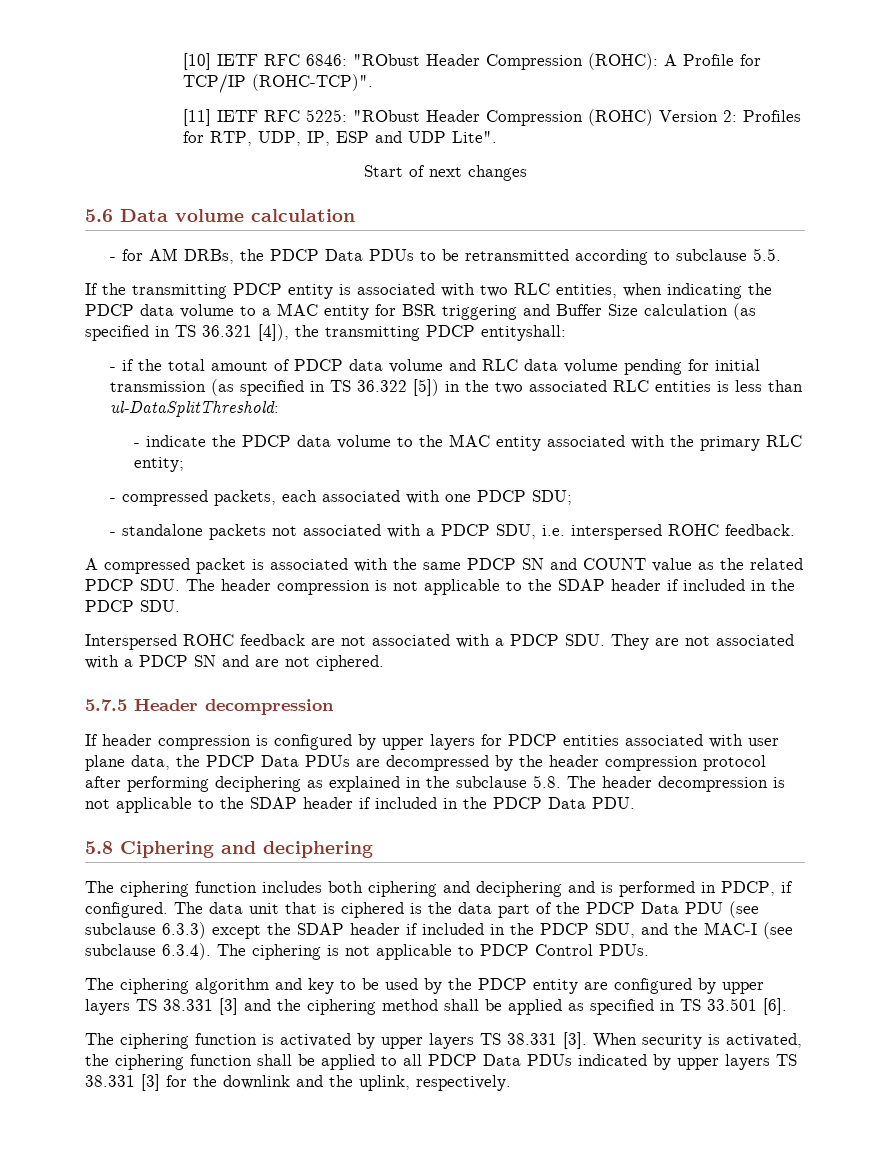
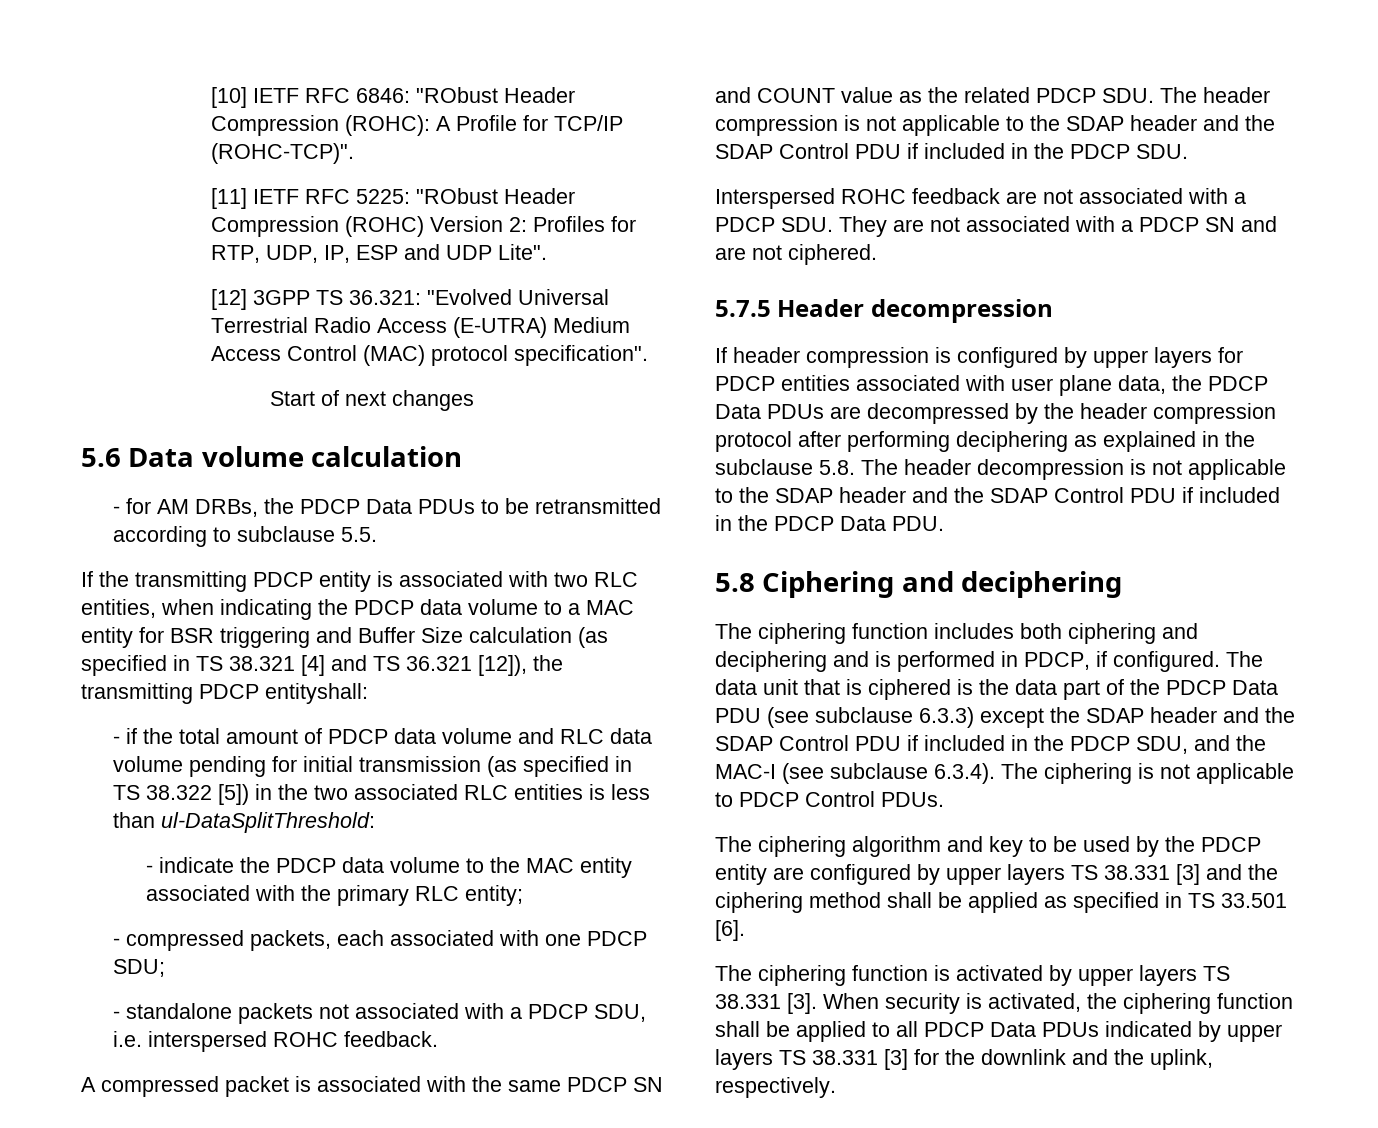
(498, 137) none -> [210,289,609,310] [210,317,630,338] [210,345,648,366] // [12] 3GPP TS 36.321: "Evolved Universal Terrestrial Radio Access (E-UTRA) Medium Access Control (MAC) protocol specification".
[202,324,289,341] 36.321 [4]), -> [229,655,527,676] 38.321 [4] and TS 36.321 [12]),
[356,380,407,392] 36.322 -> [146,785,213,800] 38.322
(661, 585) none -> [1203,115,1275,131] [715,143,901,159] and the SDAP Control PDU
(353, 803) none -> [912,487,1176,503] and the SDAP Control PDU
(400, 929) none -> [1223,707,1295,723] [715,735,901,751] and the SDAP Control PDU

